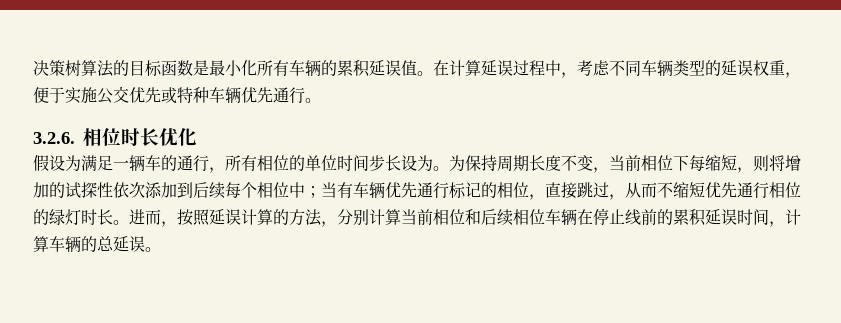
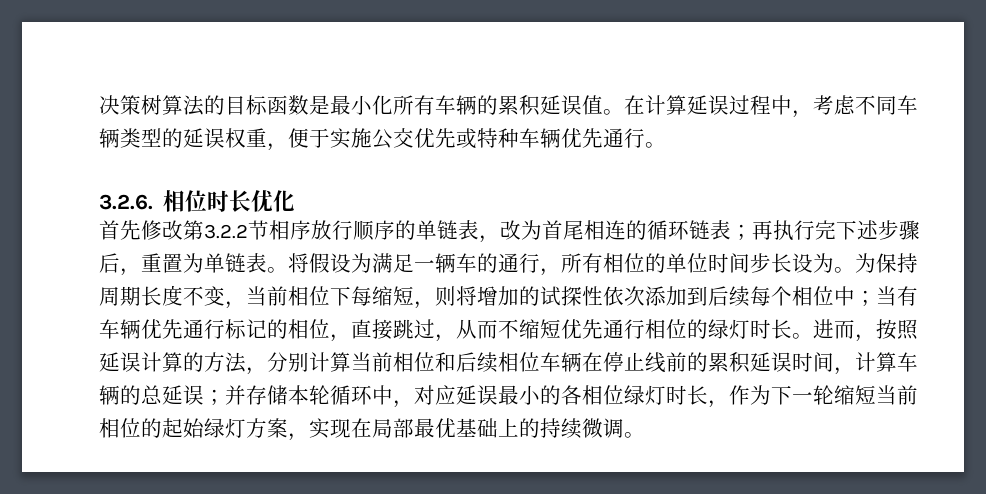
(197, 137) none -> [99,220,920,243] [99,253,309,276] 首先修改第3.2.2节相序放行顺序的单链表，改为首尾相连的循环链表；再执行完下述步骤后，重置为单链表。将
(145, 244) none -> [204,385,918,408] [99,418,624,441] ；并存储本轮循环中，对应延误最小的各相位绿灯时长，作为下一轮缩短当前相位的起始绿灯方案，实现在局部最优基础上的持续微调

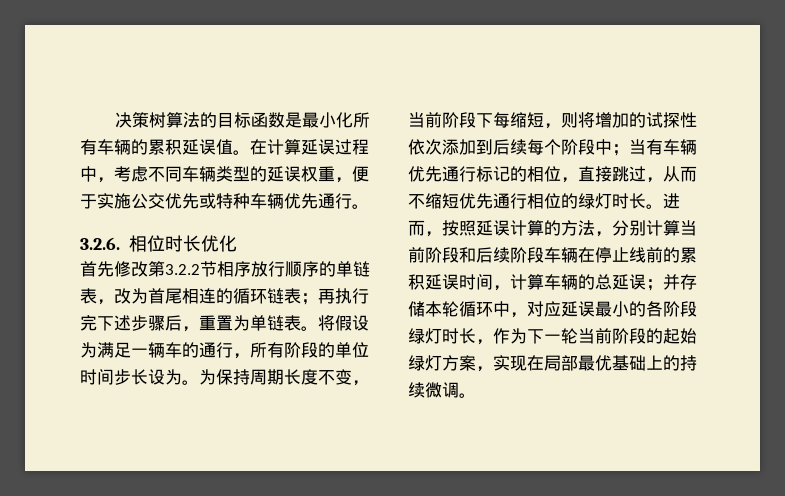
[603,253,645,273] 相位 -> [284,342,318,358] 阶段
[288,286,330,306] 相位 -> [442,112,476,128] 阶段
[792,286,834,306] 相位 -> [561,139,595,155] 阶段
[393,352,540,373] 相位和后续相位 -> [425,247,544,263] 阶段和后续阶段
[582,385,624,405] 相位 -> [663,301,697,317] 阶段
[834,385,918,405] [99,418,141,438] 缩短当前相位 -> [578,328,646,344] 当前阶段

